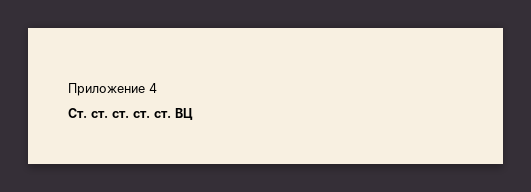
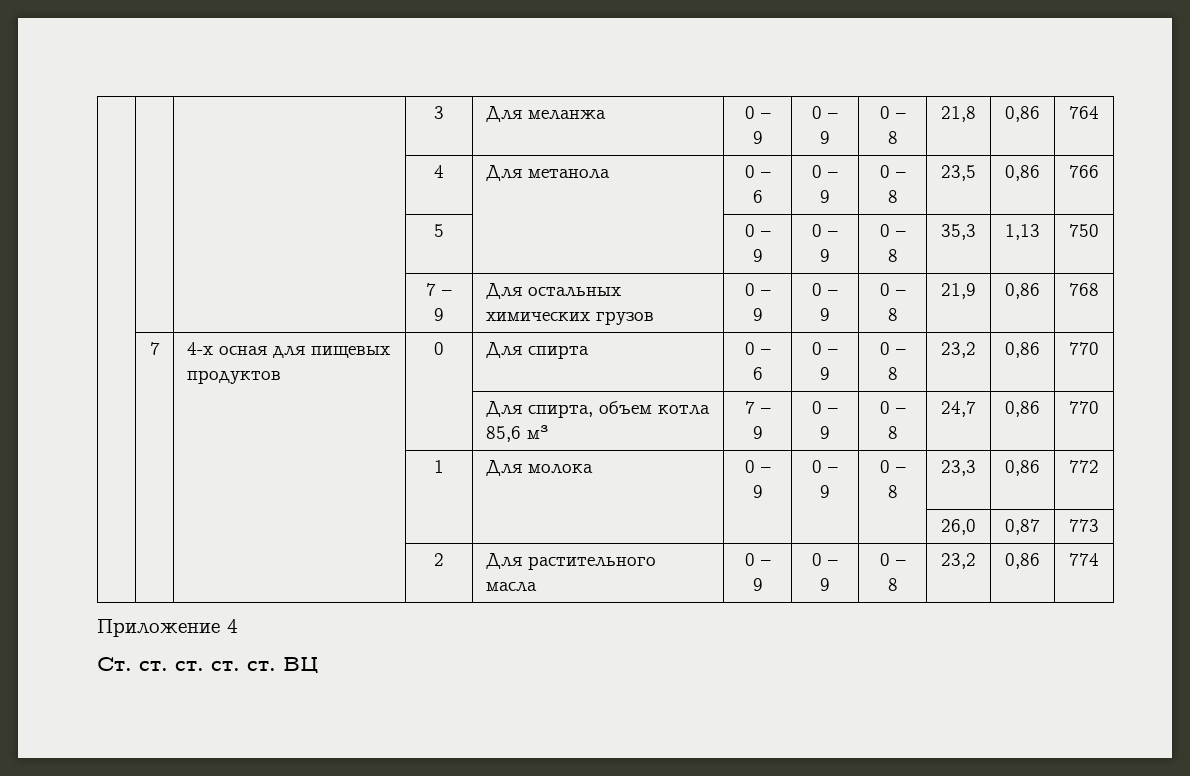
(68, 89) none -> [434,106,444,119] [485,106,606,122] [744,106,771,119] [752,131,763,144] [812,106,838,119] [820,131,830,144] [879,106,906,119] [887,131,898,144] [941,106,976,122] [1005,106,1040,122] [1069,106,1099,119] [434,165,444,178] [485,165,610,181] [744,165,771,178] [752,190,763,203] [812,165,838,178] [820,190,830,203] [879,165,906,178] [887,190,898,203] [941,165,976,181] [1005,165,1040,181] [1069,165,1099,178] [434,224,444,237] [744,224,771,237] [752,249,763,262] [812,224,838,237] [820,249,830,262] [879,224,906,237] [887,249,898,262] [941,224,976,240] [1005,224,1040,240] [1069,224,1099,237] [426,283,452,296] [434,308,444,321] [485,283,621,299] [485,311,654,325] [744,283,771,296] [752,308,763,321] [812,283,838,296] [820,308,830,321] [879,283,906,296] [887,308,898,321] [941,283,976,299] [1005,283,1040,299] [1069,283,1099,296] [149,342,160,355] [186,342,390,358] [186,370,281,384] [434,342,444,355] [485,342,589,359] [744,342,771,355] [752,367,763,380] [812,342,838,355] [820,367,830,380] [879,342,906,355] [887,367,898,380] [941,342,976,358] [1005,342,1040,358] [1069,342,1099,355] [485,401,710,418] [485,425,548,442] [744,401,771,414] [752,426,763,439] [812,401,838,414] [820,426,830,439] [879,401,906,414] [887,426,898,439] [941,401,976,417] [1005,401,1040,417] [1069,401,1099,414] [434,460,444,473] [485,460,593,476] [744,460,771,473] [752,485,763,498] [812,460,838,473] [820,485,830,498] [879,460,906,473] [887,485,898,498] [941,460,976,476] [1005,460,1040,476] [1069,460,1099,473] [941,519,976,535] [1005,519,1040,535] [1069,519,1099,532] [434,553,444,566] [485,553,656,570] [485,582,537,592] [744,553,771,566] [752,578,763,591] [812,553,838,566] [820,578,830,591] [879,553,906,566] [887,578,898,591] [941,553,976,569] [1005,553,1040,569] [1069,553,1099,566] | | | 3 | Для меланжа | 0 – 9 | 0 – 9 | 0 – 8 | 21,8 | 0,86 | 764 // | | | 4 | Для метанола | 0 – 6 | 0 – 9 | 0 – 8 | 23,5 | 0,86 | 766 // | | | 5 | | 0 – 9 | 0 – 9 | 0 – 8 | 35,3 | 1,13 | 750 // | | | 7 – 9 | Для остальных химических грузов | 0 – 9 | 0 – 9 | 0 – 8 | 21,9 | 0,86 | 768 // | 7 | 4-х осная для пищевых продуктов | 0 | Для спирта | 0 – 6 | 0 – 9 | 0 – 8 | 23,2 | 0,86 | 770 // | | | | Для спирта, объем котла 85,6 м³ | 7 – 9 | 0 – 9 | 0 – 8 | 24,7 | 0,86 | 770 // | | | 1 | Для молока | 0 – 9 | 0 – 9 | 0 – 8 | 23,3 | 0,86 | 772 // | | | | | | | | 26,0 | 0,87 | 773 // | | | 2 | Для растительного масла | 0 – 9 | 0 – 9 | 0 – 8 | 23,2 | 0,86 | 774 //

